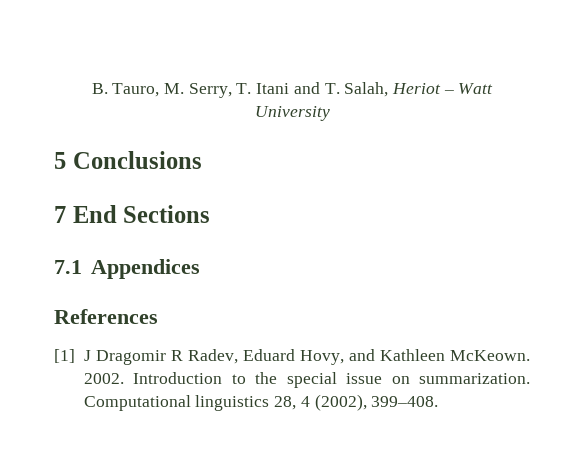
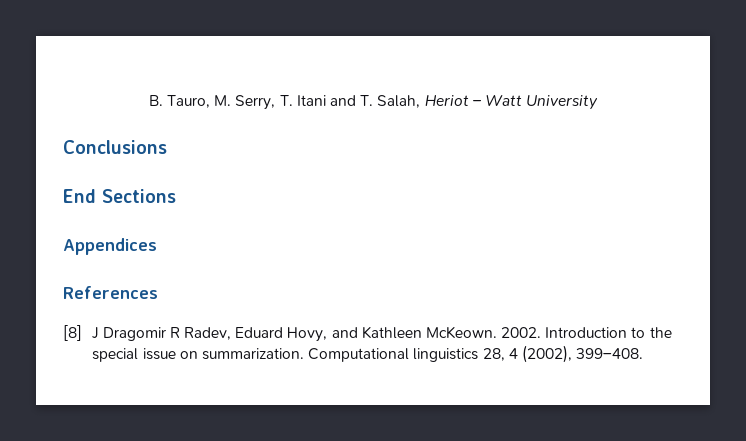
[54,152,66,169] 5 -> (599, 102) none
[54,206,66,223] 7 -> (167, 147) none
[54,260,82,274] 7.1 -> (176, 196) none
[54,349,75,363] [1] -> [63,325,82,341] [8]

